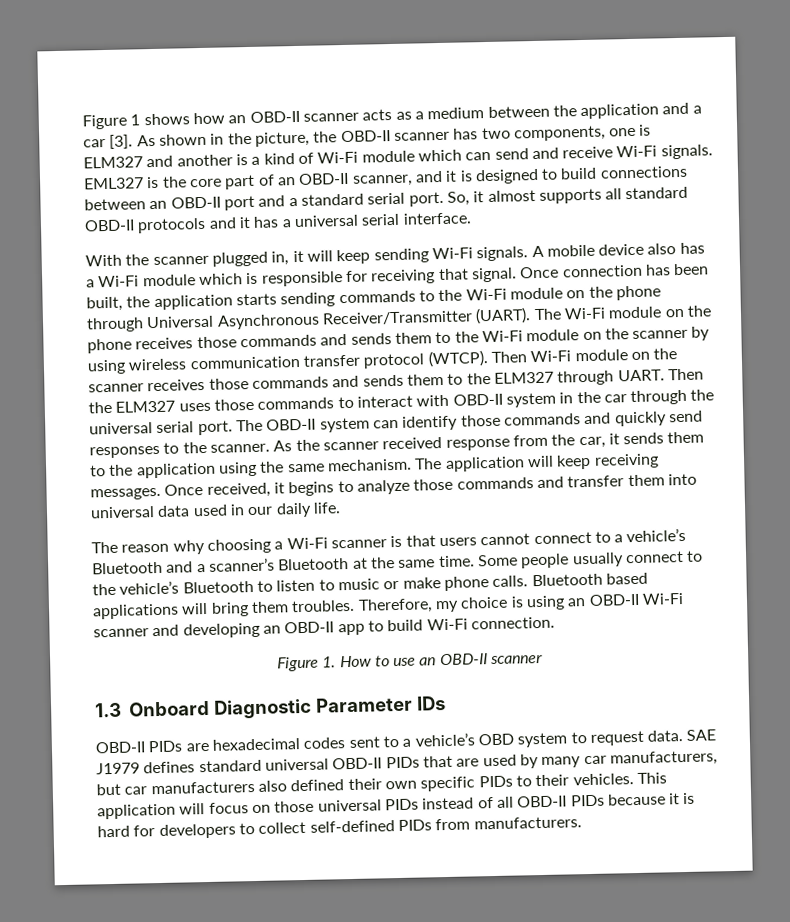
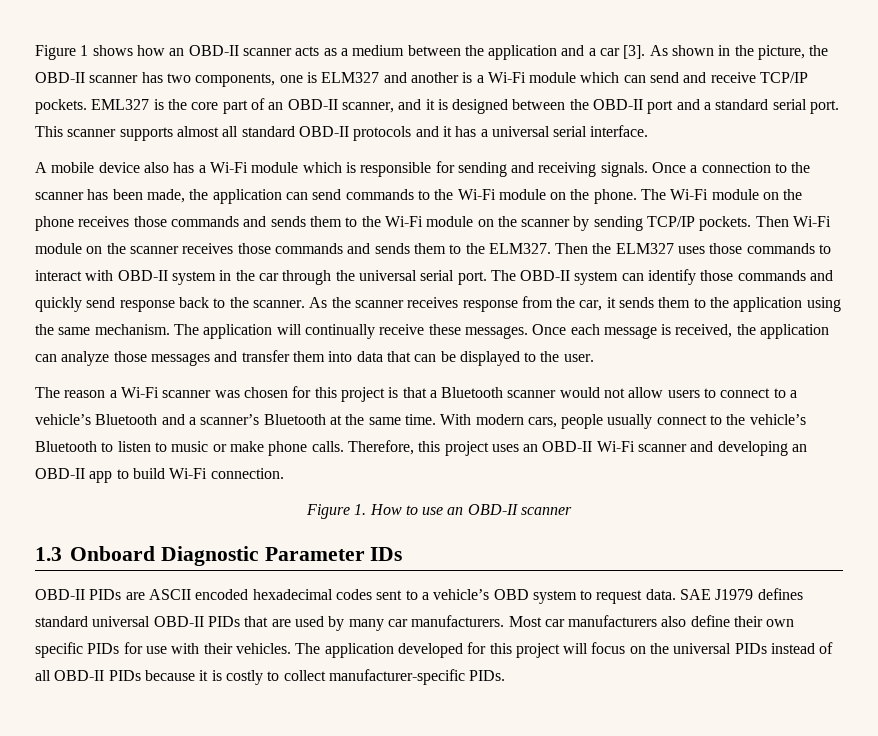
[263,152,314,165] kind of -> (484, 79) none
[616,144,713,160] Wi-Fi signals. -> [760,72,809,83] [35,99,87,114] TCP/IP pockets.
[541,165,688,180] [84,198,168,211] to build connections between an -> [512,99,589,110] between the
[446,188,602,206] So, it almost supports -> [35,126,219,141] This scanner supports almost
[85,246,529,267] With the scanner plugged in, it will keep sending Wi-Fi signals. -> (649, 131) none
[371,264,643,285] receiving that signal. Once connection -> [457,162,811,177] [35,192,84,200] sending and receiving signals. Once a connection to the scanner
[86,292,336,312] built, the application starts sending -> [146,189,342,204] made, the application can send
[615,285,661,301] [86,307,532,333] phone through Universal Asynchronous Receiver/Transmitter (UART). -> [593,189,637,204] phone.
[87,350,489,375] using wireless communication transfer protocol (WTCP). -> [593,216,752,231] sending TCP/IP pockets.
[493,369,665,386] ELM327 through UART. -> [488,243,551,254] ELM327.
[89,445,160,459] responses -> [119,297,209,312] response back
[382,436,443,450] received -> [407,297,459,308] receives
[556,453,659,470] [90,480,354,501] keep receiving messages. Once received, it begins to -> [304,324,830,339] [35,354,57,362] continually receive these messages. Once each message is received, the application can
[456,477,534,490] commands -> [150,353,210,366] messages
[90,502,341,519] universal data used in our daily life. -> [356,351,594,366] data that can be displayed to the user.
[172,538,271,555] why choosing -> (106, 394) none
[390,533,531,548] is that users cannot -> [214,386,717,402] was chosen for this project is that a Bluetooth scanner would not allow users to
[476,554,518,567] Some -> [440,414,557,428] With modern cars,
[531,572,648,587] [92,595,565,620] Bluetooth based applications will bring them troubles. Therefore, my choice is using -> [347,440,519,456] Therefore, this project uses
(210, 747) none -> [148,589,249,600] ASCII encoded
[609,750,718,767] [96,783,121,796] manufacturers, but -> [411,615,542,627] manufacturers. Most
[290,779,345,792] defined -> [690,615,730,627] define
[515,772,667,787] [97,803,176,820] to their vehicles. This application -> [123,642,560,658] for use with their vehicles. The application developed for this project
[274,800,315,813] those -> [650,643,670,654] the
[97,816,582,840] hard for developers to collect self-defined PIDs from manufacturers. -> [225,669,506,685] costly to collect manufacturer-specific PIDs.

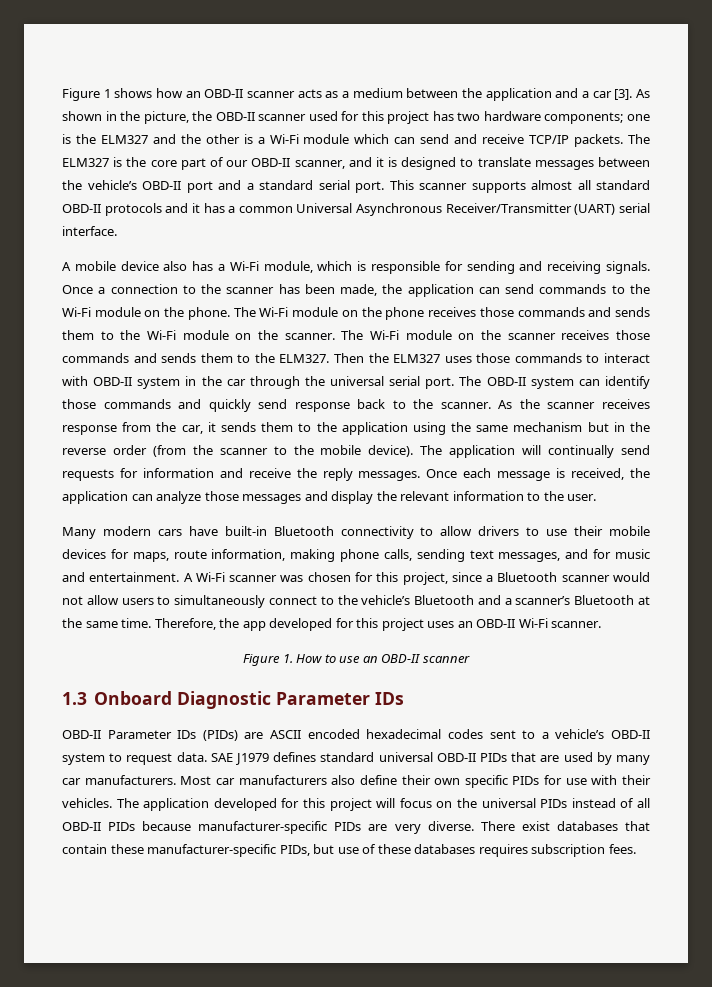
[141,72,276,87] has two components, -> [308,111,624,124] used for this project has two hardware components;
(317, 77) none -> [75,134,96,144] the
[410,72,459,83] another -> [180,134,240,144] the other
[35,99,150,114] pockets. EML327 -> [574,134,650,147] [62,158,109,167] packets. The ELM327
[268,102,284,110] an -> [226,160,249,167] our
[512,99,589,110] between the -> [460,157,650,170] [62,180,137,190] to translate messages between the vehicle’s
[491,126,550,137] universal -> [238,203,616,216] common Universal Asynchronous Receiver/Transmitter (UART)
[251,162,299,173] module -> [263,261,313,273] module,
[521,216,789,231] scanner by sending TCP/IP pockets. Then -> [284,330,364,340] scanner. The
[94,324,461,339] mechanism. The application will continually receive these -> [513,422,650,432] [62,445,650,458] [62,468,353,481] mechanism but in the reverse order (from the scanner to the mobile device). The application will continually send requests for information and receive the reply
[241,350,594,366] [35,387,117,398] transfer them into data that can be displayed to the user. // The reason a -> [331,491,597,504] [62,526,650,539] [62,549,650,562] [62,572,193,582] display the relevant information to the user. // Many modern cars have built-in Bluetooth connectivity to allow drivers to use their mobile devices for maps, route information, making phone calls, sending text messages, and for music and entertainment. A
[340,387,427,402] project is that -> [402,572,482,585] project, since
[720,388,798,398] connect to a -> [174,595,358,608] simultaneously connect to the
[440,414,806,429] [35,440,414,456] With modern cars, people usually connect to the vehicle’s Bluetooth to listen to music or make phone calls. Therefore, -> [154,618,354,631] Therefore, the app developed for
[638,441,808,456] [35,468,284,483] scanner and developing an OBD-II app to build Wi-Fi connection. -> [551,621,602,628] scanner.
[89,589,122,600] PIDs -> [107,730,238,741] Parameter IDs (PIDs)
[493,589,529,600] OBD -> [611,730,651,739] OBD-II
[199,669,506,685] it is costly to collect manufacturer-specific PIDs. -> [198,821,650,834] [62,844,636,857] manufacturer-specific PIDs are very diverse. There exist databases that contain these manufacturer-specific PIDs, but use of these databases requires subscription fees.

